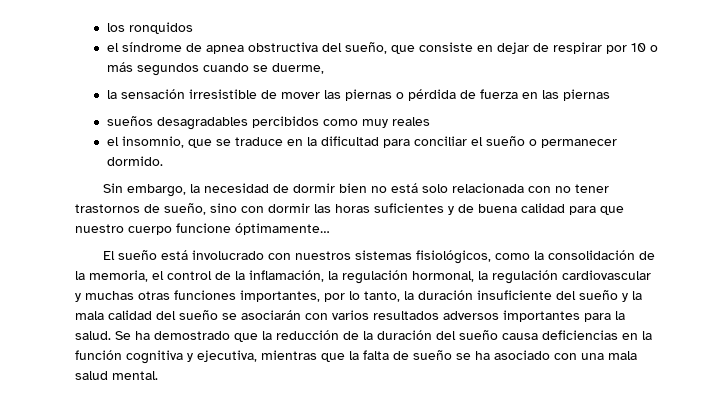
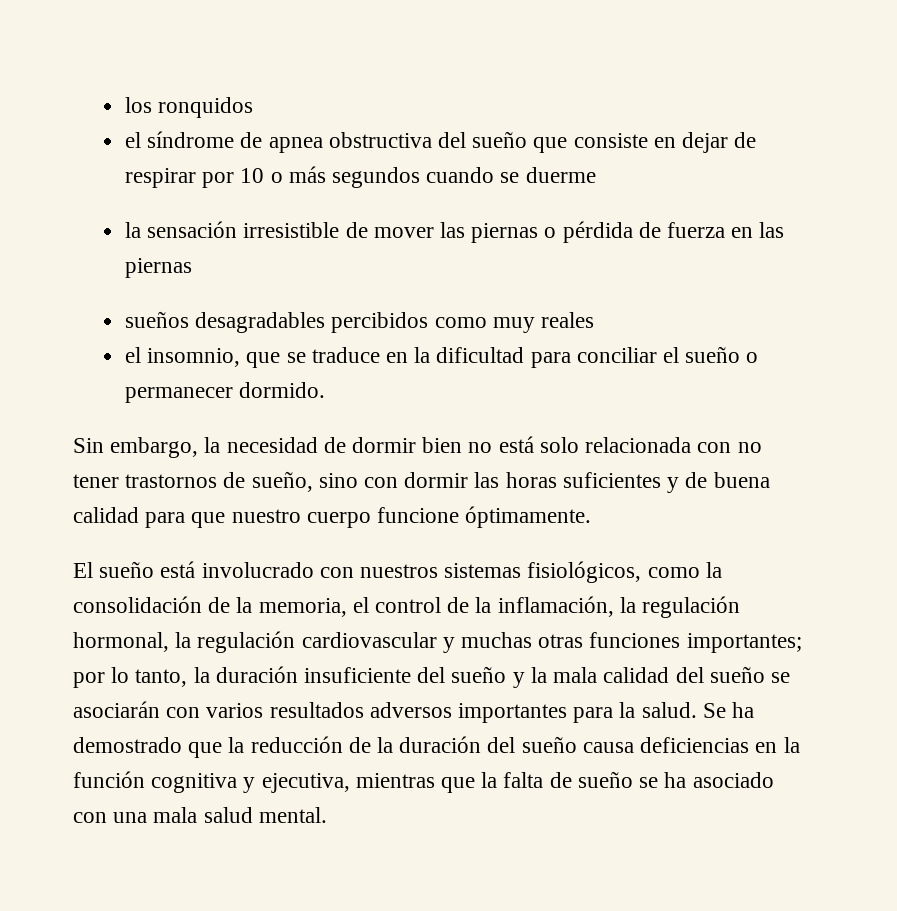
[345,42,388,54] sueño, -> [472,131,528,148] sueño
[272,63,325,74] duerme, -> [525,167,596,183] duerme
[235,223,330,235] óptimamente… -> [465,506,592,528] óptimamente.
[240,290,320,302] importantes, -> [686,633,802,653] importantes;

